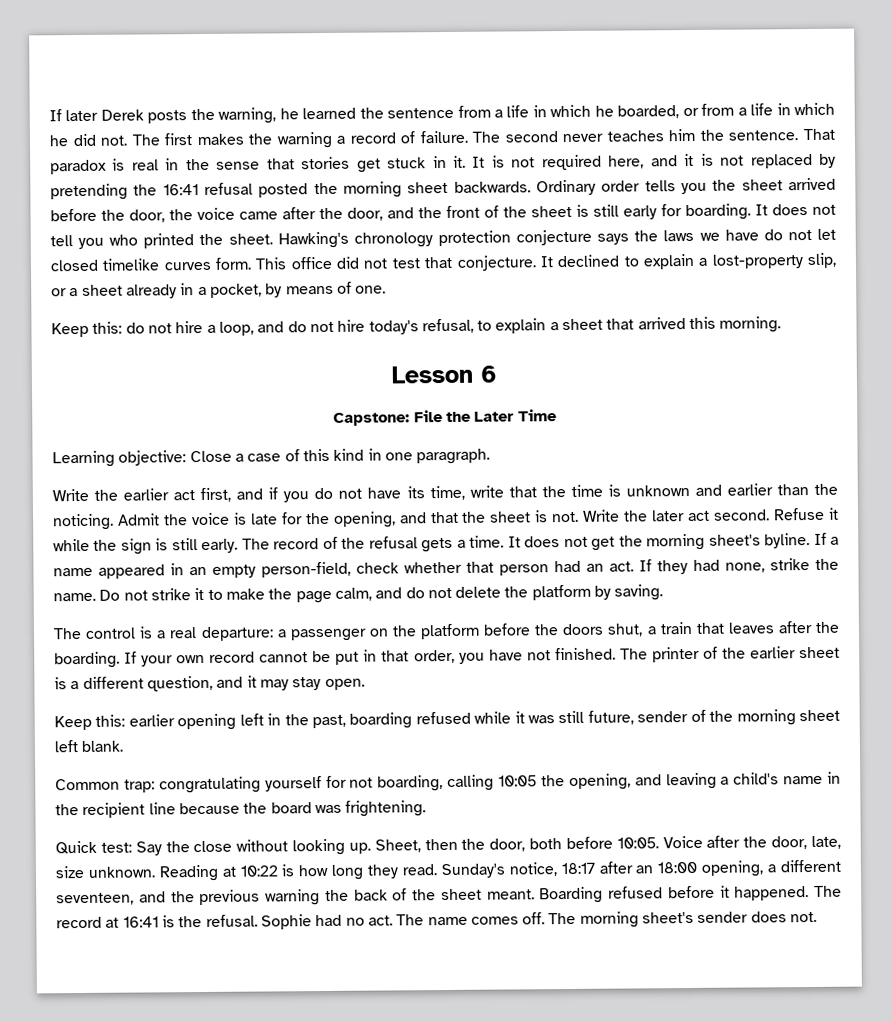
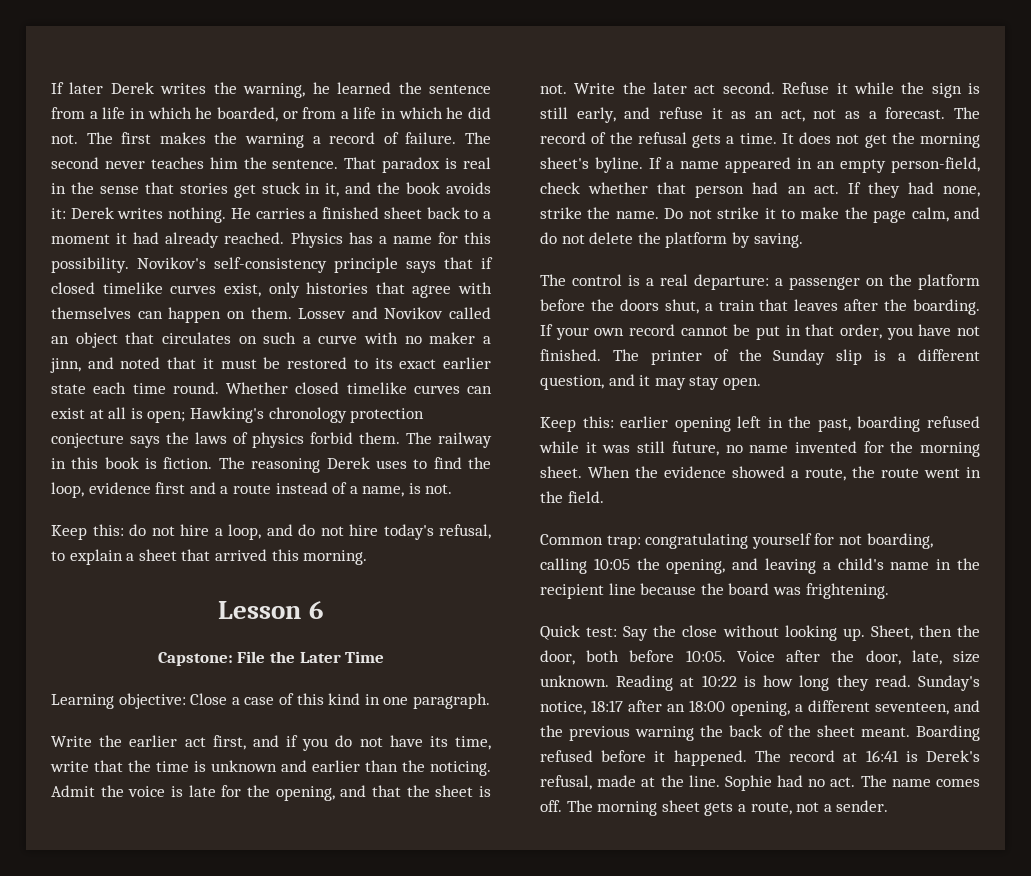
[147,110,188,124] posts -> [160,83,207,94] writes
[453,153,837,171] [50,177,837,201] [50,203,836,223] [50,233,273,249] it. It is not required here, and it is not replaced by pretending the 16:41 refusal posted the morning sheet backwards. Ordinary order tells you the sheet arrived before the door, the voice came after the door, and the front of the sheet is still early for boarding. It does not tell you who printed the sheet. -> [325,182,492,197] [51,207,492,223] [51,232,492,248] [51,257,493,273] [51,282,492,298] [51,307,491,323] [51,332,491,348] [50,357,492,373] [51,382,492,394] [51,407,186,423] it, and the book avoids it: Derek writes nothing. He carries a finished sheet back to a moment it had already reached. Physics has a name for this possibility. Novikov's self-consistency principle says that if closed timelike curves exist, only histories that agree with themselves can happen on them. Lossev and Novikov called an object that circulates on such a curve with no maker a jinn, and noted that it must be restored to its exact earlier state each time round. Whether closed timelike curves can exist at all is open;
[699,228,837,241] [50,252,838,272] [51,281,387,299] we have do not let closed timelike curves form. This office did not test that conjecture. It declined to explain a lost-property slip, or a sheet already in a pocket, by means of one. -> [233,432,492,448] [51,457,492,473] [51,482,453,498] of physics forbid them. The railway in this book is fiction. The reasoning Derek uses to find the loop, evidence first and a route instead of a name, is not.
[201,538,239,554] early. -> [576,107,946,123] early, and refuse it as an act, not as a forecast.
[749,646,840,659] earlier sheet -> [773,349,863,365] Sunday slip
[637,709,841,726] [54,740,124,753] sender of the morning sheet left blank. -> [725,441,980,457] [540,466,981,481] [540,491,604,503] no name invented for the morning sheet. When the evidence showed a route, the route went in the field.
[178,914,258,928] the refusal. -> [926,750,980,762] [540,775,720,790] Derek's refusal, made at the line.
[642,911,818,924] sheet's sender does not. -> [661,800,889,816] sheet gets a route, not a sender.

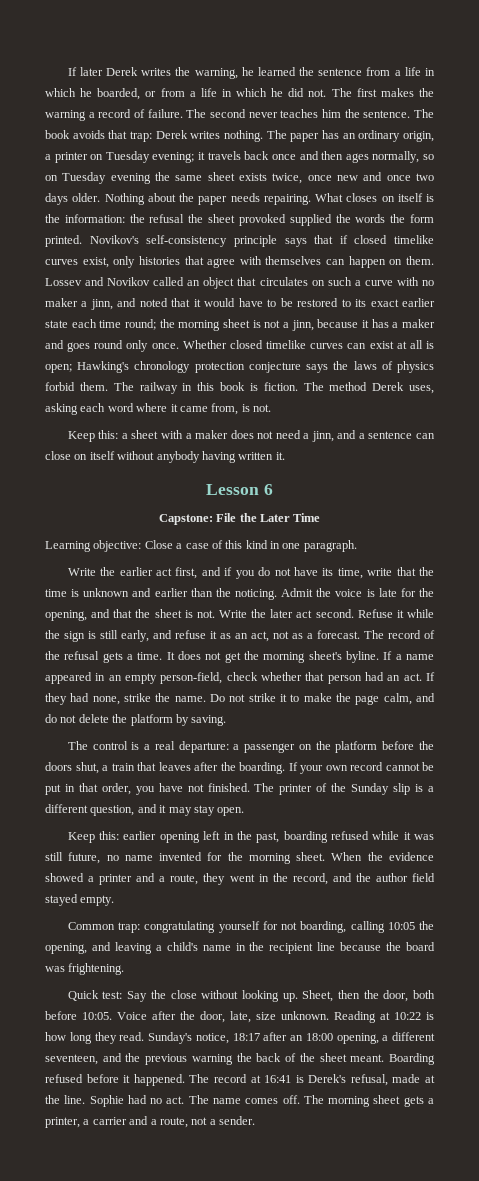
[344,157,492,173] [51,182,492,198] [51,207,492,223] [51,232,492,248] [51,257,129,273] That paradox is real in the sense that stories get stuck in it, and the book avoids it: Derek writes nothing. He carries a finished sheet back to a moment it had already reached. Physics has a name for this possibility. -> [414,109,435,118] [45,130,435,142] [45,151,435,163] [45,172,434,184] [45,193,434,205] [45,214,434,226] [45,235,82,247] The book avoids that trap: Derek writes nothing. The paper has an ordinary origin, a printer on Tuesday evening; it travels back once and then ages normally, so on Tuesday evening the same sheet exists twice, once new and once two days older. Nothing about the paper needs repairing. What closes on itself is the information: the refusal the sheet provoked supplied the words the form printed.
[220,359,257,369] must -> [204,298,277,307] would have to
[172,382,219,394] round. -> [125,319,436,331] [45,340,179,352] round; the morning sheet is not a jinn, because it has a maker and goes round only once.
[251,457,492,473] [51,482,453,498] [51,524,491,540] [51,549,368,565] reasoning Derek uses to find the loop, evidence first and a route instead of a name, is not. // Keep this: do not hire a loop, and do not hire today's refusal, to explain a sheet that arrived this morning. -> [329,382,434,394] [45,403,271,415] [67,430,435,442] [45,451,285,463] method Derek uses, asking each word where it came from, is not. // Keep this: a sheet with a maker does not need a jinn, and a sentence can close on itself without anybody having written it.
[805,466,981,481] [540,491,604,503] route, the route went in the field. -> [99,873,435,885] [45,894,115,906] printer and a route, they went in the record, and the author field stayed empty.
(746, 808) none -> [45,1116,157,1128] printer, a carrier and a

